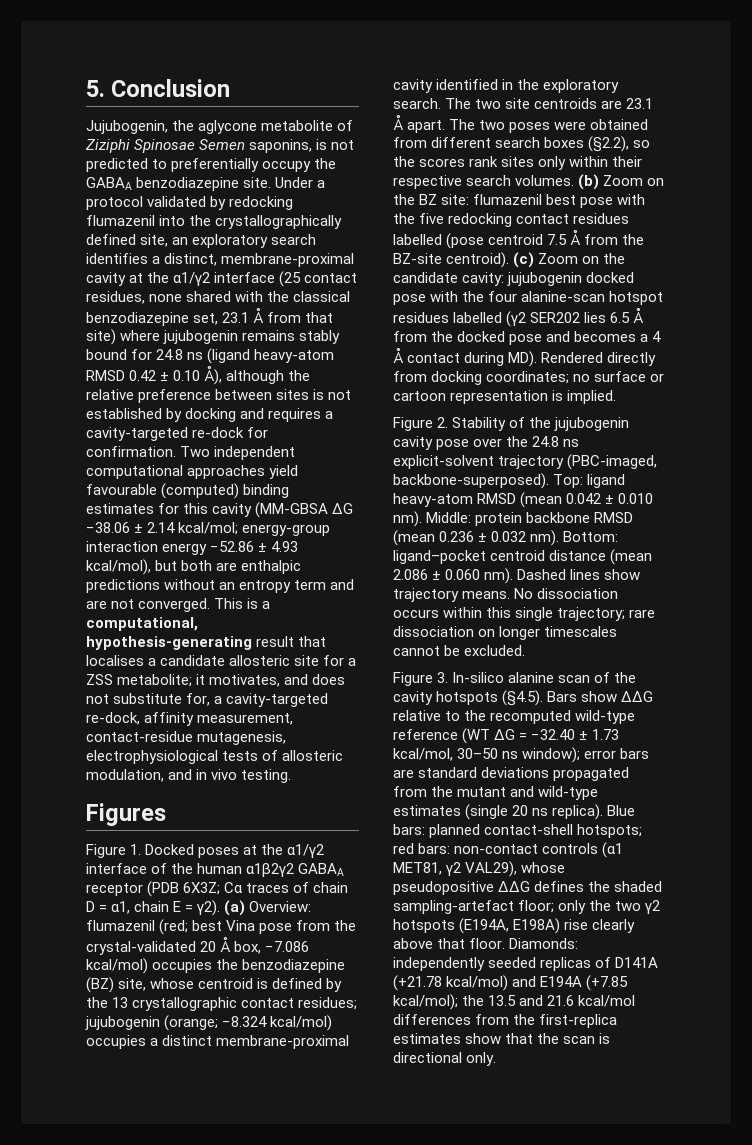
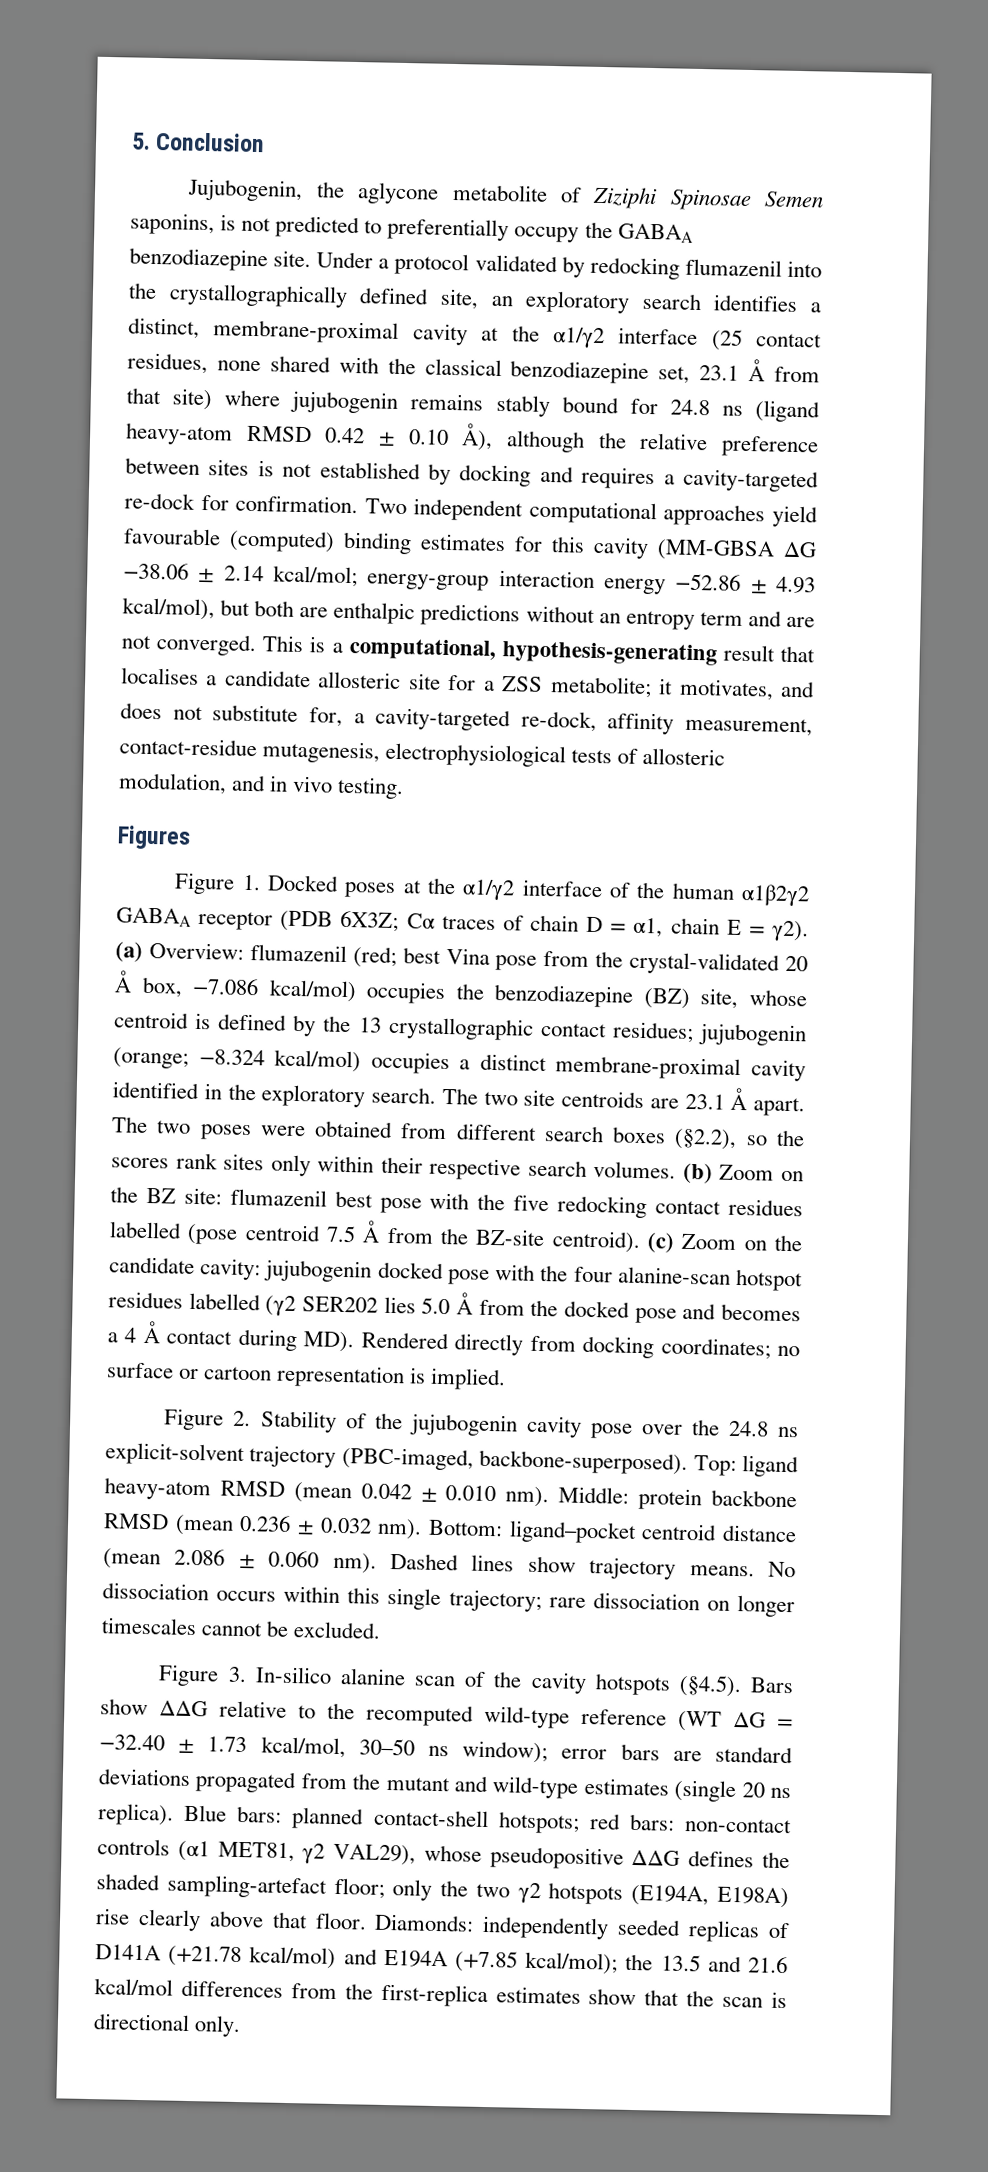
[610,312,631,323] 6.5 -> [421,1297,451,1315] 5.0

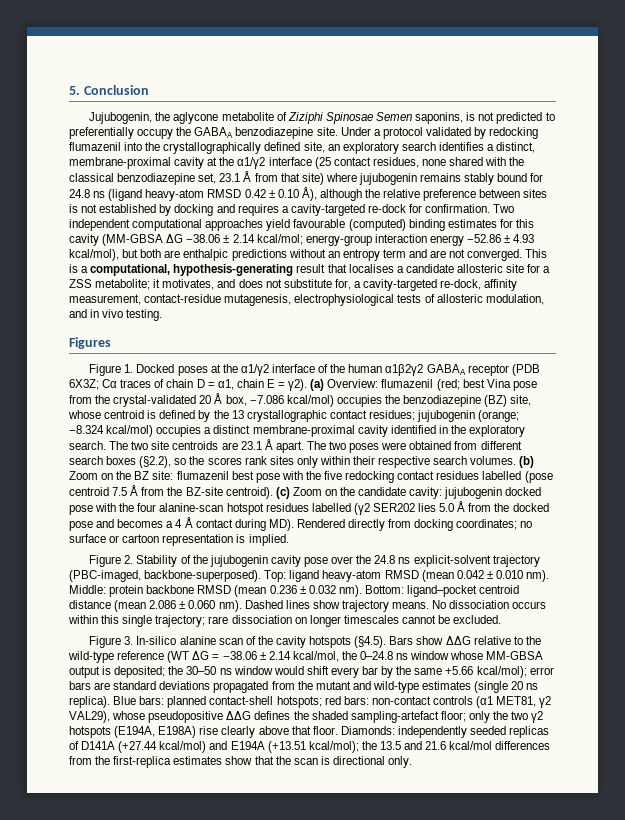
[366,1703,474,1727] recomputed -> (541, 640) none
[99,1734,549,1764] −32.40 ± 1.73 kcal/mol, 30–50 ns window); -> [222,651,544,662] [69,666,527,678] −38.06 ± 2.14 kcal/mol, the 0–24.8 ns window whose MM-GBSA output is deposited; the 30–50 ns window would shift every bar by the same +5.66 kcal/mol);
[168,1945,243,1968] (+21.78 -> [118,741,158,753] (+27.44
[454,1950,518,1973] (+7.85 -> [267,741,306,753] (+13.51

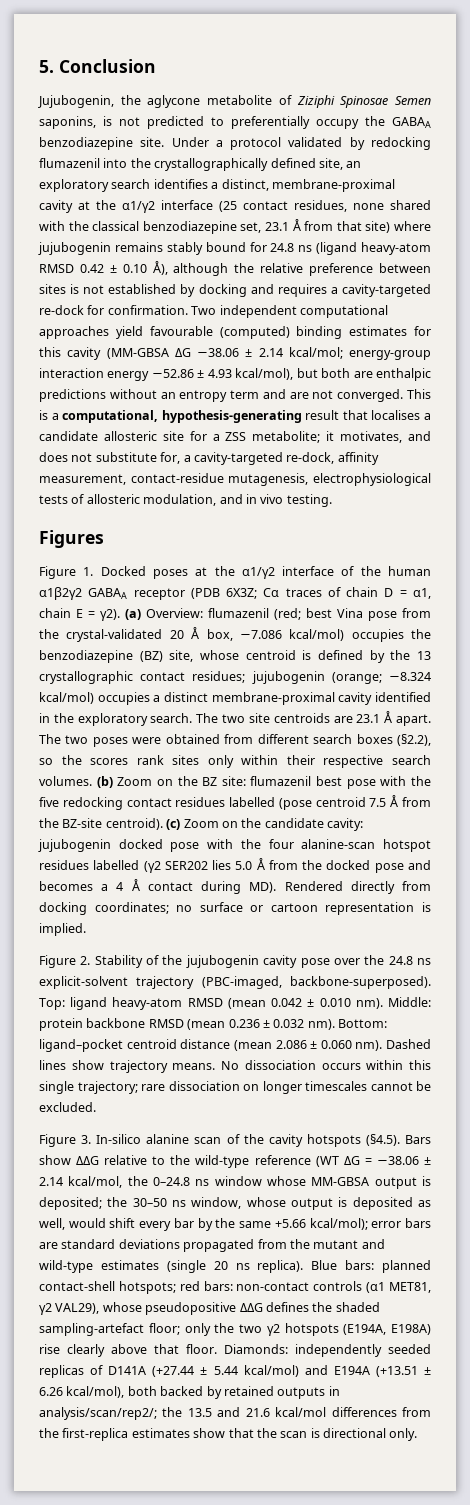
[233,666,273,675] window -> [191,1197,431,1210] [39,1218,65,1230] window, whose output is deposited as well,
(158, 747) none -> [200,1366,238,1375] ± 5.44
[308,741,359,753] kcal/mol); -> [424,1367,432,1375] [39,1386,340,1399] [39,1407,157,1420] ± 6.26 kcal/mol), both backed by retained outputs in analysis/scan/rep2/;

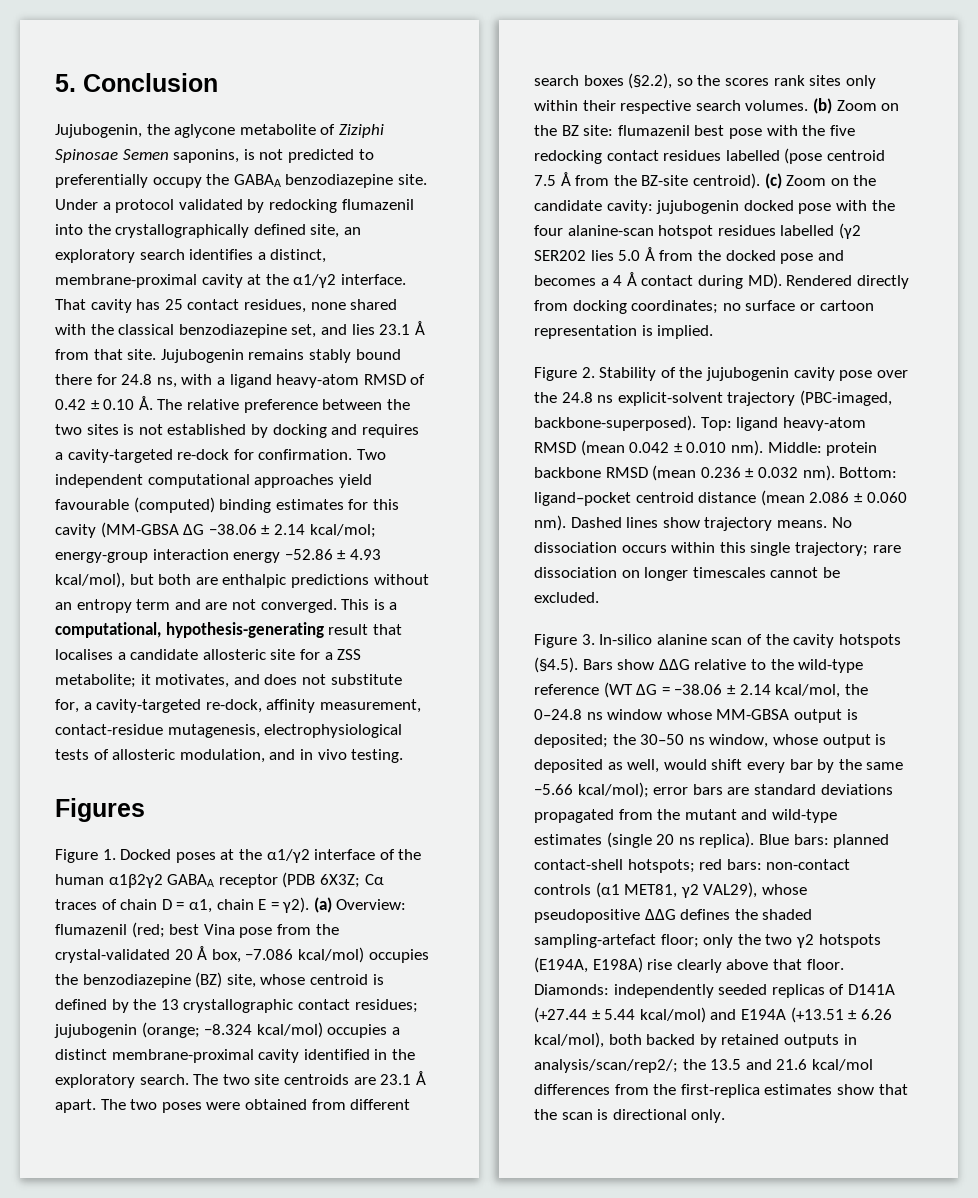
[161,200,237,212] interface (25 -> [340,274,406,285] [55,299,183,313] interface. That cavity has 25
(262, 227) none -> [320,324,375,335] and lies
[365,221,432,233] [38,242,111,255] site) where jujubogenin -> [127,349,244,363] site. Jujubogenin
(246, 247) none -> [55,374,92,385] there
[298,242,431,255] [39,264,74,273] ns (ligand heavy-atom RMSD -> [156,374,426,388] ns, with a ligand heavy-atom RMSD of
[152,261,255,276] Å), although the -> [138,396,183,410] Å. The
(431, 268) none -> [386,399,410,410] [55,424,82,435] the two
[274,1219,306,1228] +5.66 -> [534,784,573,795] −5.66

